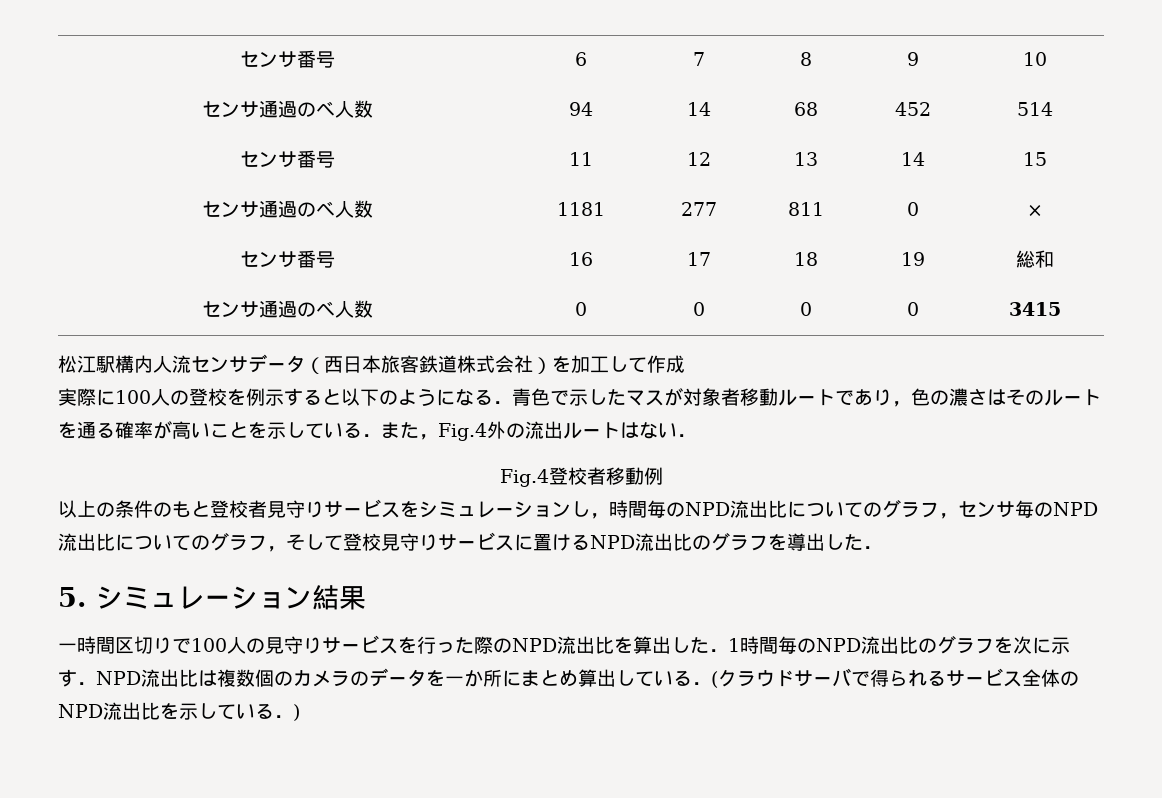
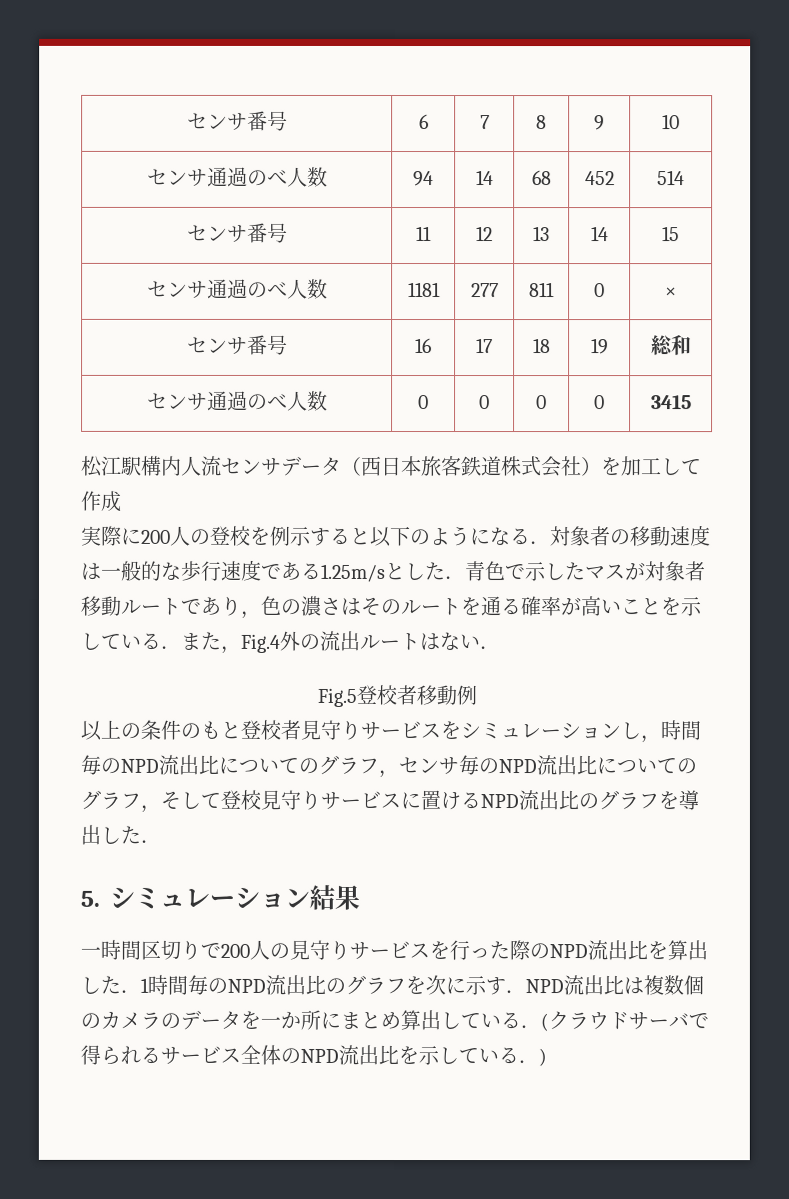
[115,390,151,404] 100 -> [141,529,171,544] 200
(512, 402) none -> [550,525,711,547] [81,559,466,582] 対象者の移動速度は一般的な歩行速度である1.25m/sとした．
[499,469,549,487] Fig.4 -> [316,687,357,707] Fig.5
[191,638,227,652] 100 -> [220,943,250,958] 200

